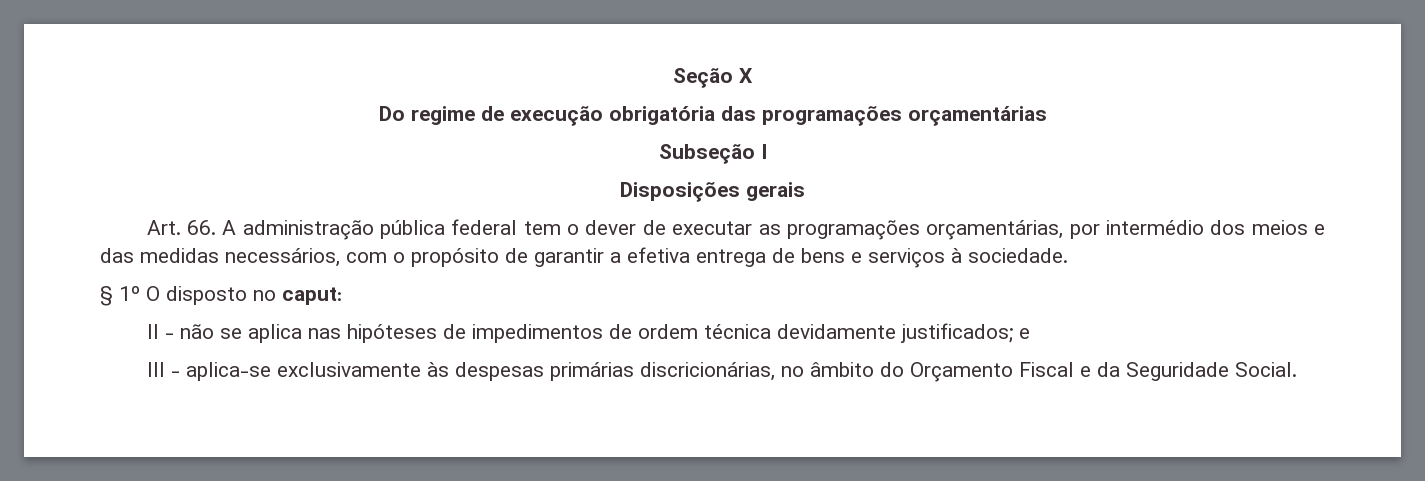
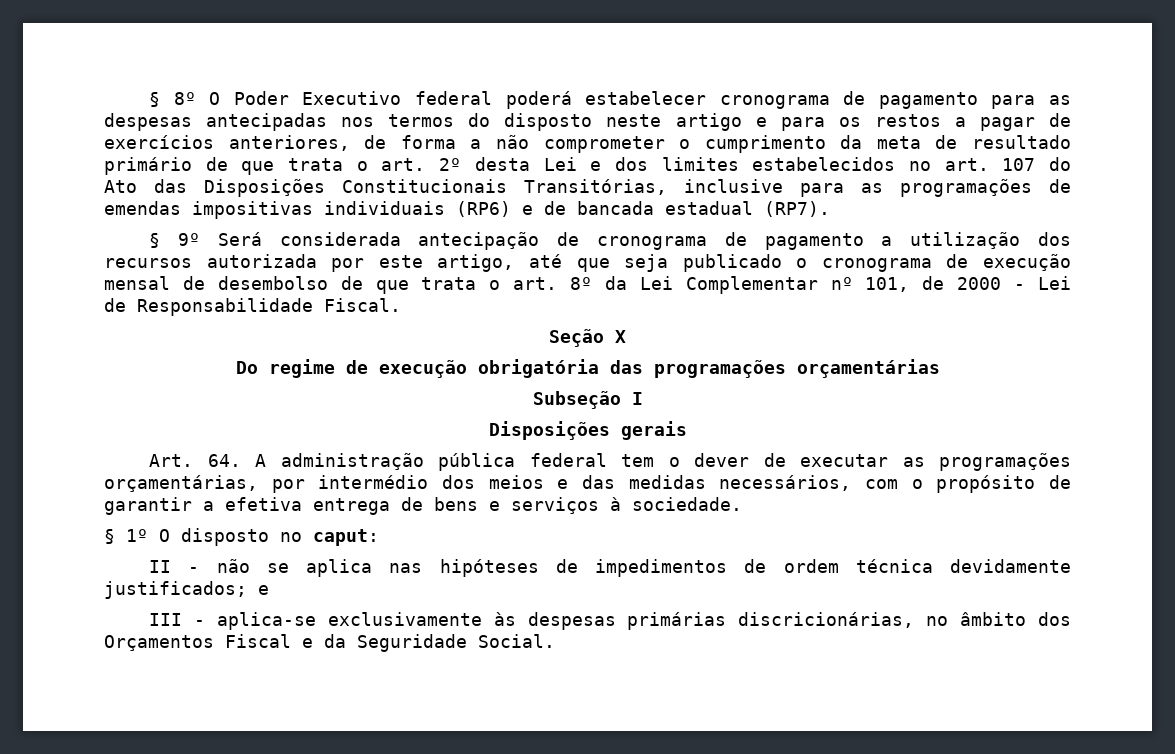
(673, 78) none -> [149,91,1072,109] [104,113,1071,131] [104,135,1071,153] [104,157,1071,175] [104,179,1071,197] [104,201,830,219] [149,232,1071,250] [104,254,1071,272] [104,276,1071,294] [104,298,401,316] § 8º O Poder Executivo federal poderá estabelecer cronograma de pagamento para as despesas antecipadas nos termos do disposto neste artigo e para os restos a pagar de exercícios anteriores, de forma a não comprometer o cumprimento da meta de resultado primário de que trata o art. 2º desta Lei e dos limites estabelecidos no art. 107 do Ato das Disposições Constitucionais Transitórias, inclusive para as programações de emendas impositivas individuais (RP6) e de bancada estadual (RP7). // § 9º Será considerada antecipação de cronograma de pagamento a utilização dos recursos autorizada por este artigo, até que seja publicado o cronograma de execução mensal de desembolso de que trata o art. 8º da Lei Complementar nº 101, de 2000 - Lei de Responsabilidade Fiscal. //
[186,220,216,235] 66. -> [207,454,241,467] 64.
[879,362,1013,382] do Orçamento -> [1038,612,1071,626] [104,635,214,651] dos Orçamentos

